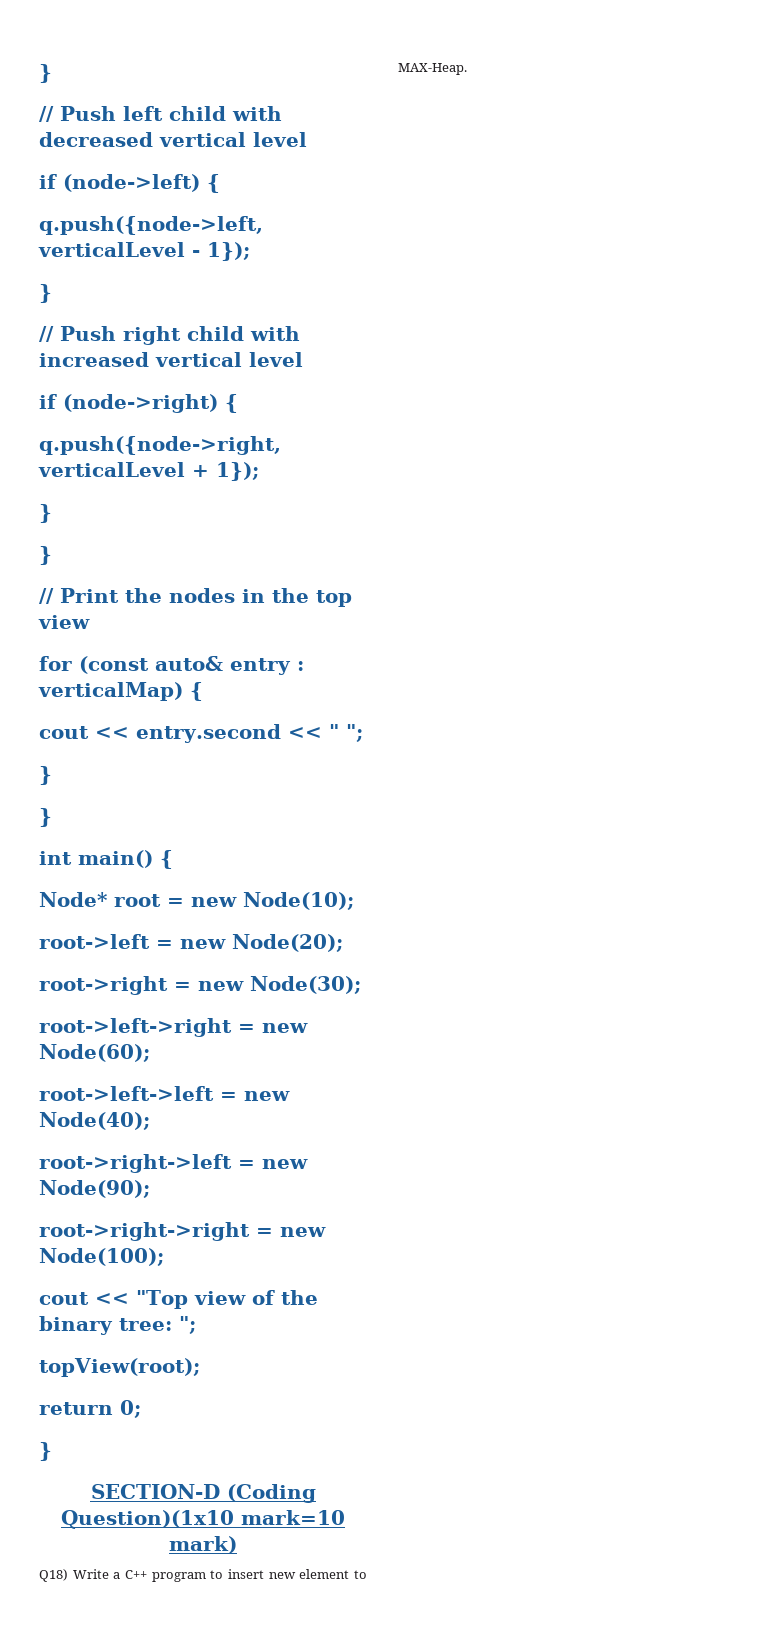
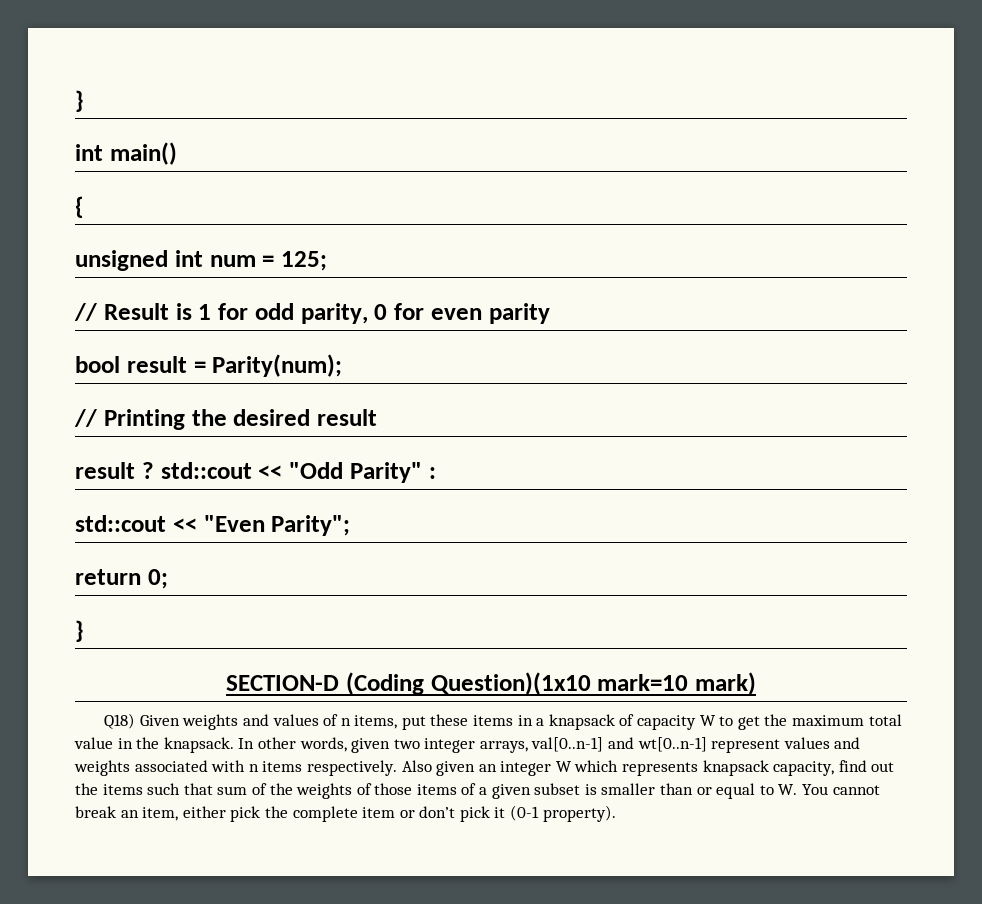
[39,64,52,83] [39,106,282,122] [39,132,307,147] [39,174,220,193] [39,216,263,235] [38,242,250,261] [39,284,52,303] [39,326,300,345] [39,352,303,367] [39,394,238,413] [39,436,281,455] [38,462,259,481] [39,504,52,523] [39,546,52,565] [39,588,352,607] [38,615,90,629] [39,656,304,675] [38,682,203,701] [39,724,363,743] [39,766,52,785] [39,808,52,827] } // // Push left child with decreased vertical level // if (node->left) { // q.push({node->left, verticalLevel - 1}); // } // // Push right child with increased vertical level // if (node->right) { // q.push({node->right, verticalLevel + 1}); // } // } // // Print the nodes in the top view // for (const auto& entry : verticalMap) { // cout << entry.second << " "; // } // } -> [75,90,84,112] }
[160,850,173,869] [39,892,354,910] [39,934,343,952] [39,976,361,995] [39,1018,308,1037] [39,1044,150,1062] [39,1086,290,1101] [39,1112,150,1130] [39,1154,308,1173] [39,1180,150,1198] [39,1222,326,1241] [39,1248,164,1266] [39,1290,318,1309] [39,1316,196,1335] [39,1358,200,1377] { // Node* root = new Node(10); // root->left = new Node(20); // root->right = new Node(30); // root->left->right = new Node(60); // root->left->left = new Node(40); // root->right->left = new Node(90); // root->right->right = new Node(100); // cout << "Top view of the binary tree: "; // topView(root); -> [75,196,84,218] [75,250,327,271] [74,303,550,324] [75,354,343,377] [74,409,377,430] [75,462,436,483] [75,515,351,536] // { // unsigned int num = 125; // // Result is 1 for odd parity, 0 for even parity // bool result = Parity(num); // // Printing the desired result // result ? std::cout << "Odd Parity" : // std::cout << "Even Parity";
[72,1569,367,1582] [398,63,467,75] Write a C++ program to insert new element to MAX-Heap. -> [139,714,902,730] [74,737,861,753] [74,760,895,776] [75,783,880,799] [75,805,616,822] Given weights and values of n items, put these items in a knapsack of capacity W to get the maximum total value in the knapsack. In other words, given two integer arrays, val[0..n-1] and wt[0..n-1] represent values and weights associated with n items respectively. Also given an integer W which represents knapsack capacity, find out the items such that sum of the weights of those items of a given subset is smaller than or equal to W. You cannot break an item, either pick the complete item or don’t pick it (0-1 property).

